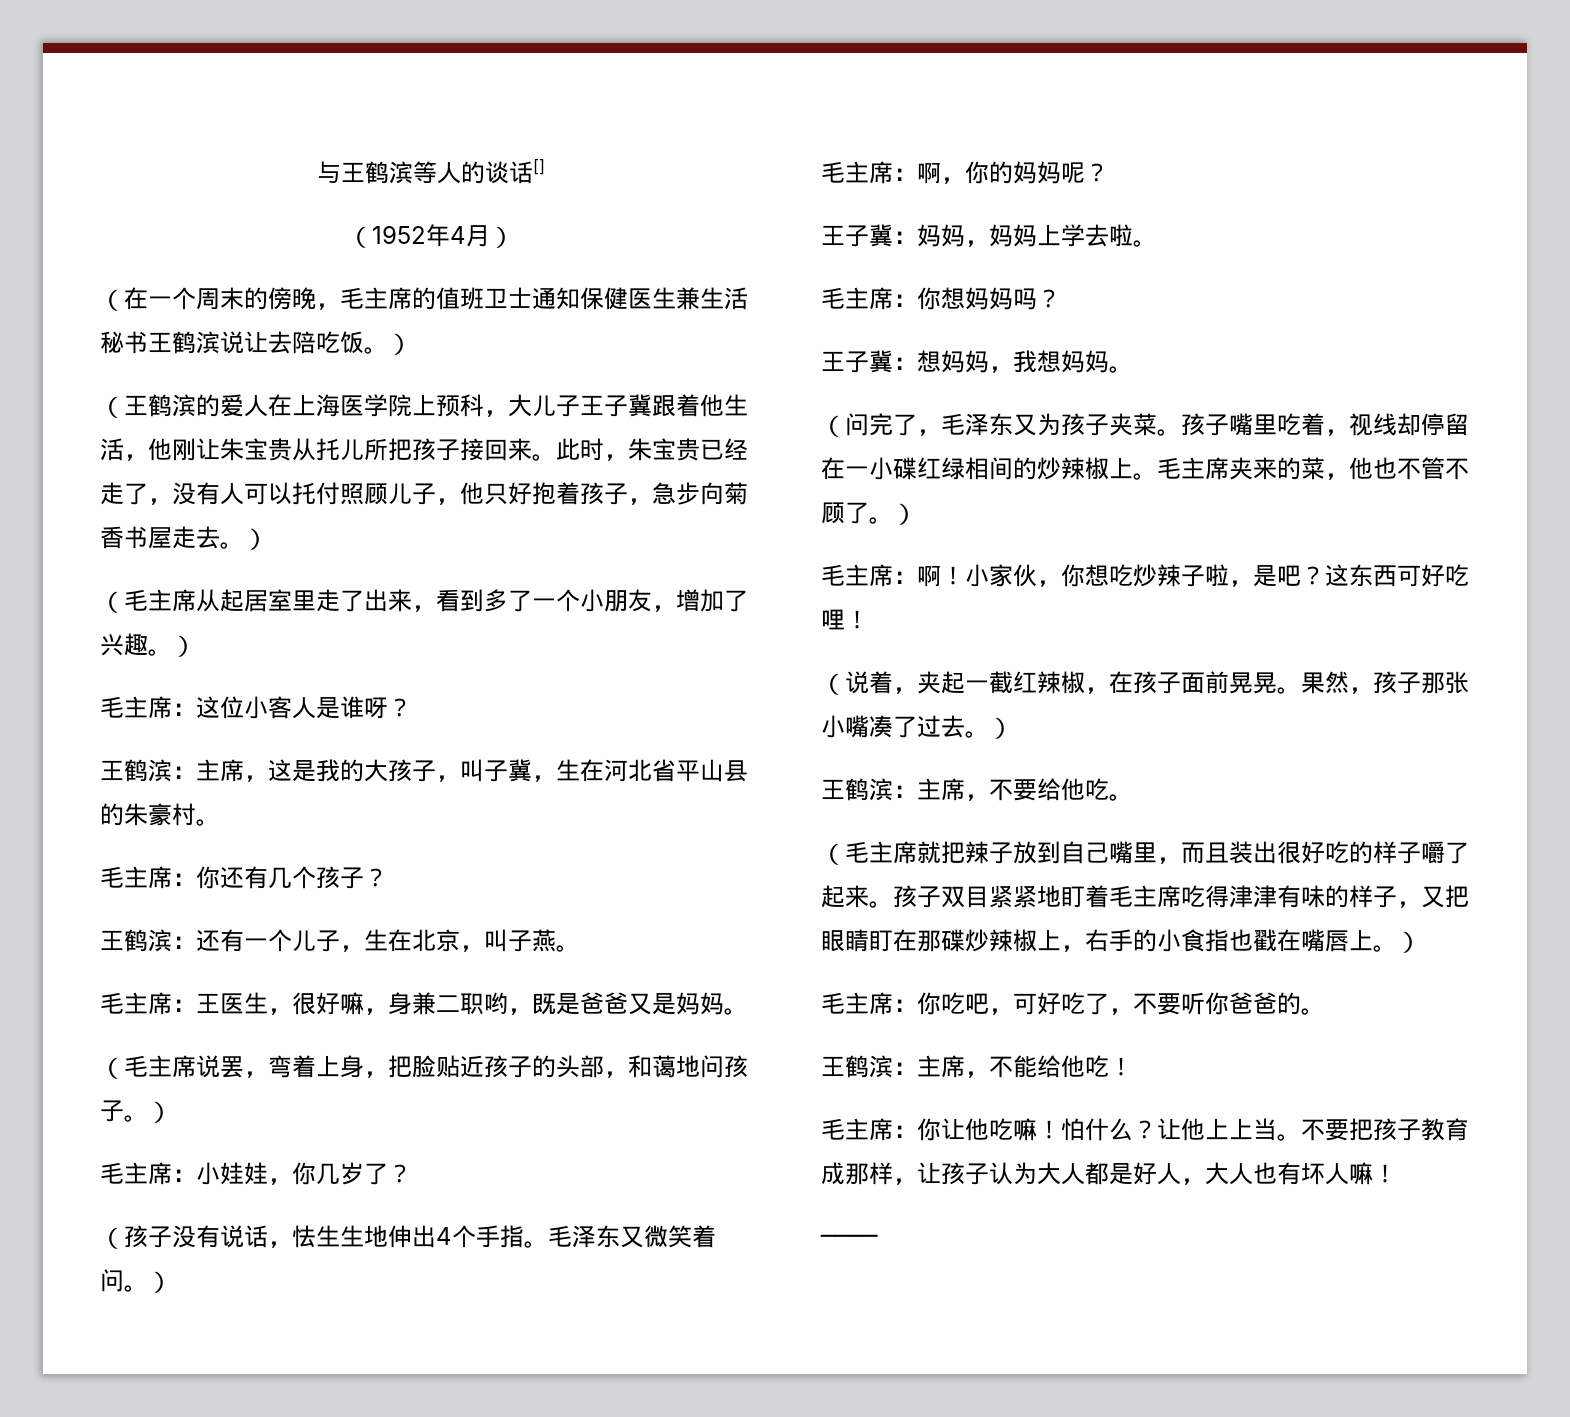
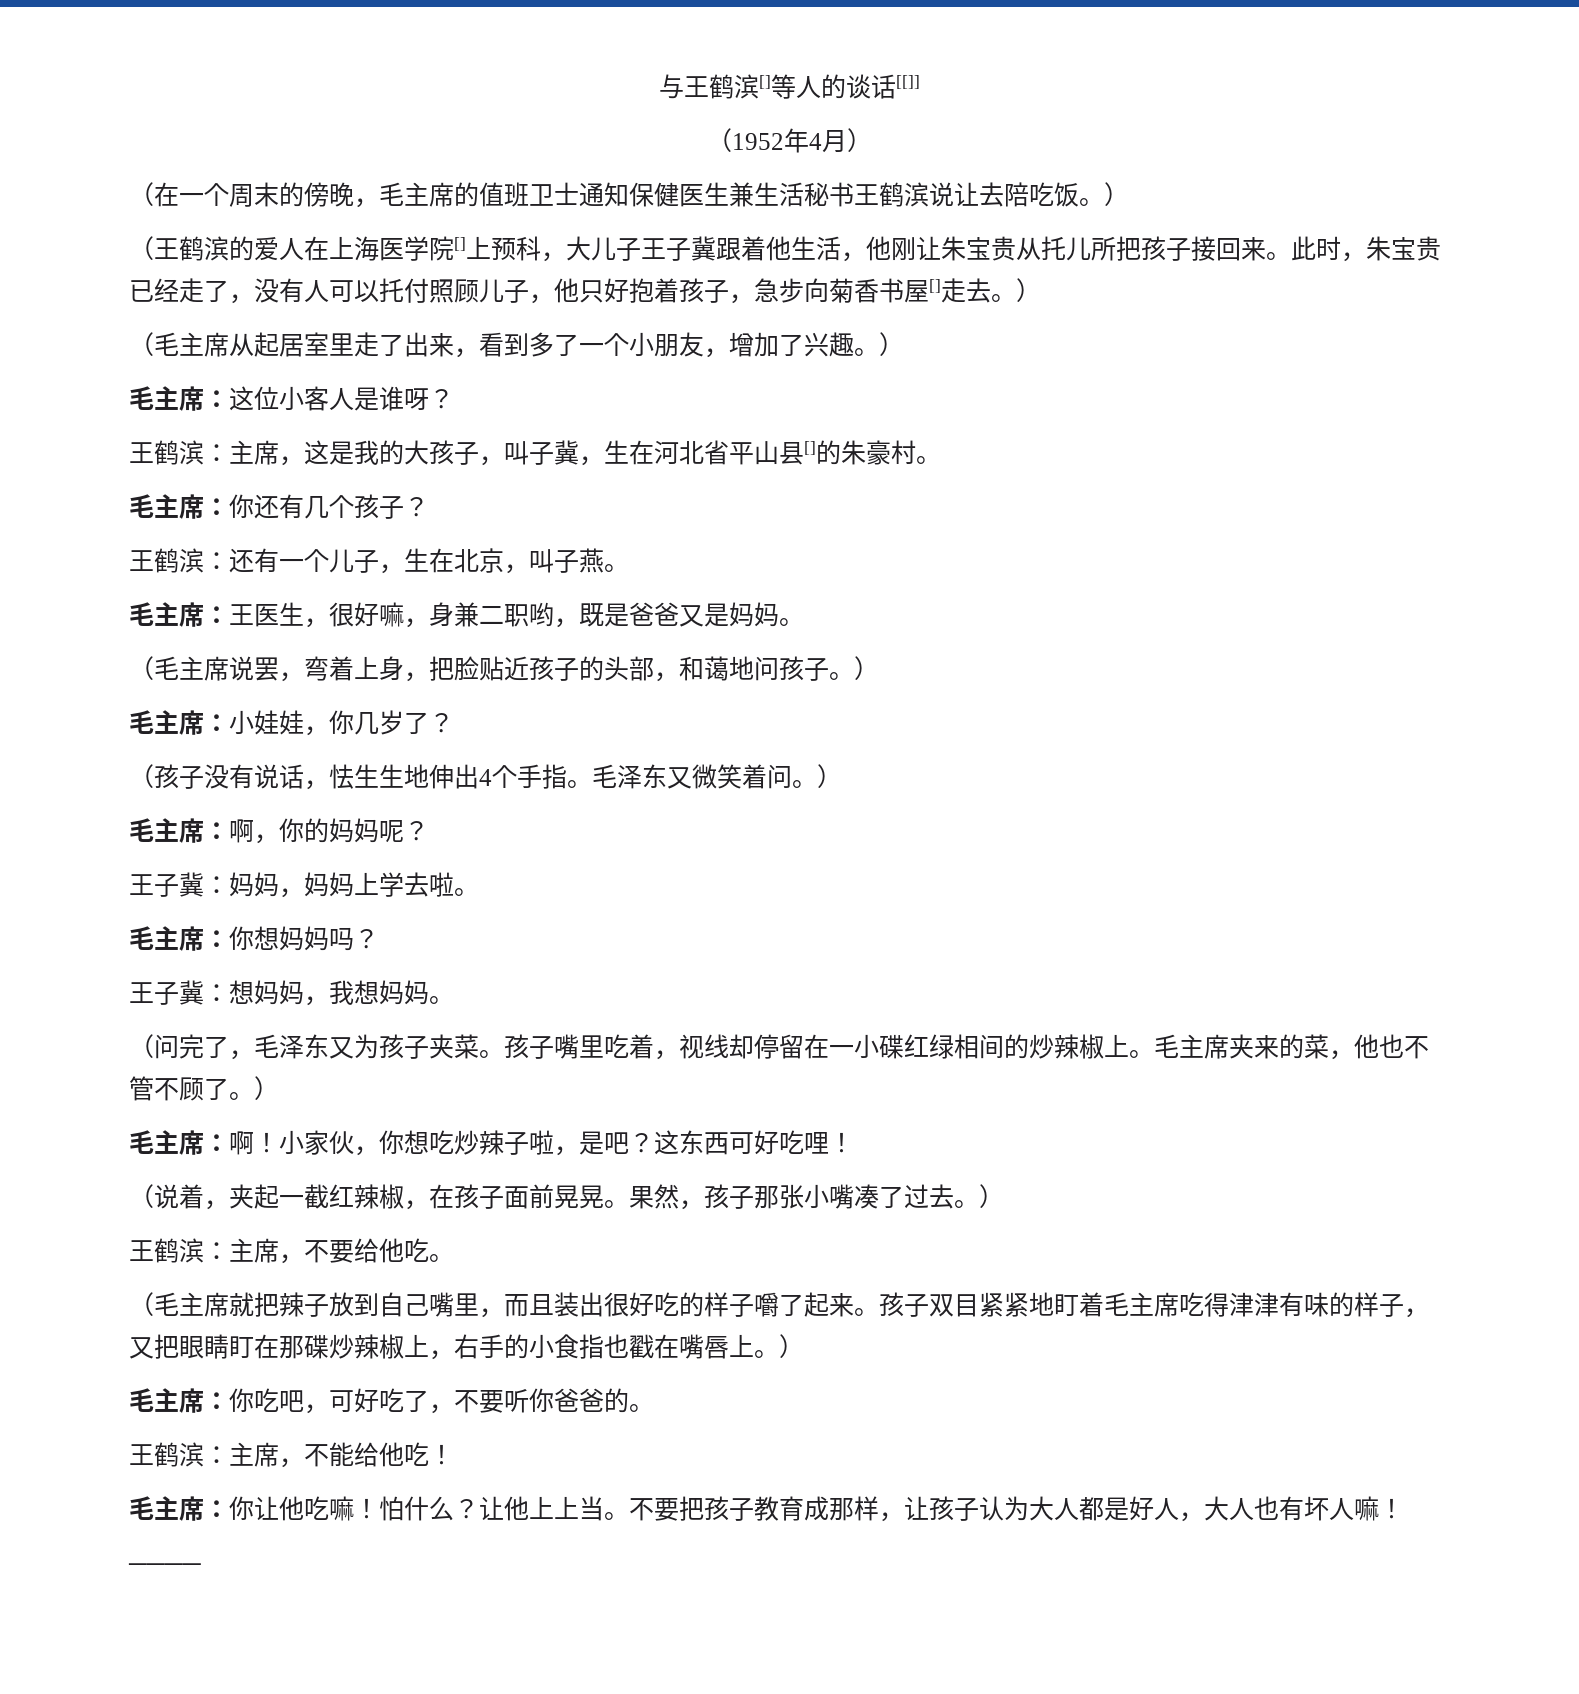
(413, 172) none -> [759,75,771,89] []
[532,159,545,175] [] -> [896,75,920,89] [[]]
(412, 405) none -> [454,237,466,251] []
(172, 538) none -> [929,279,941,293] []
(748, 771) none -> [804,441,816,455] []

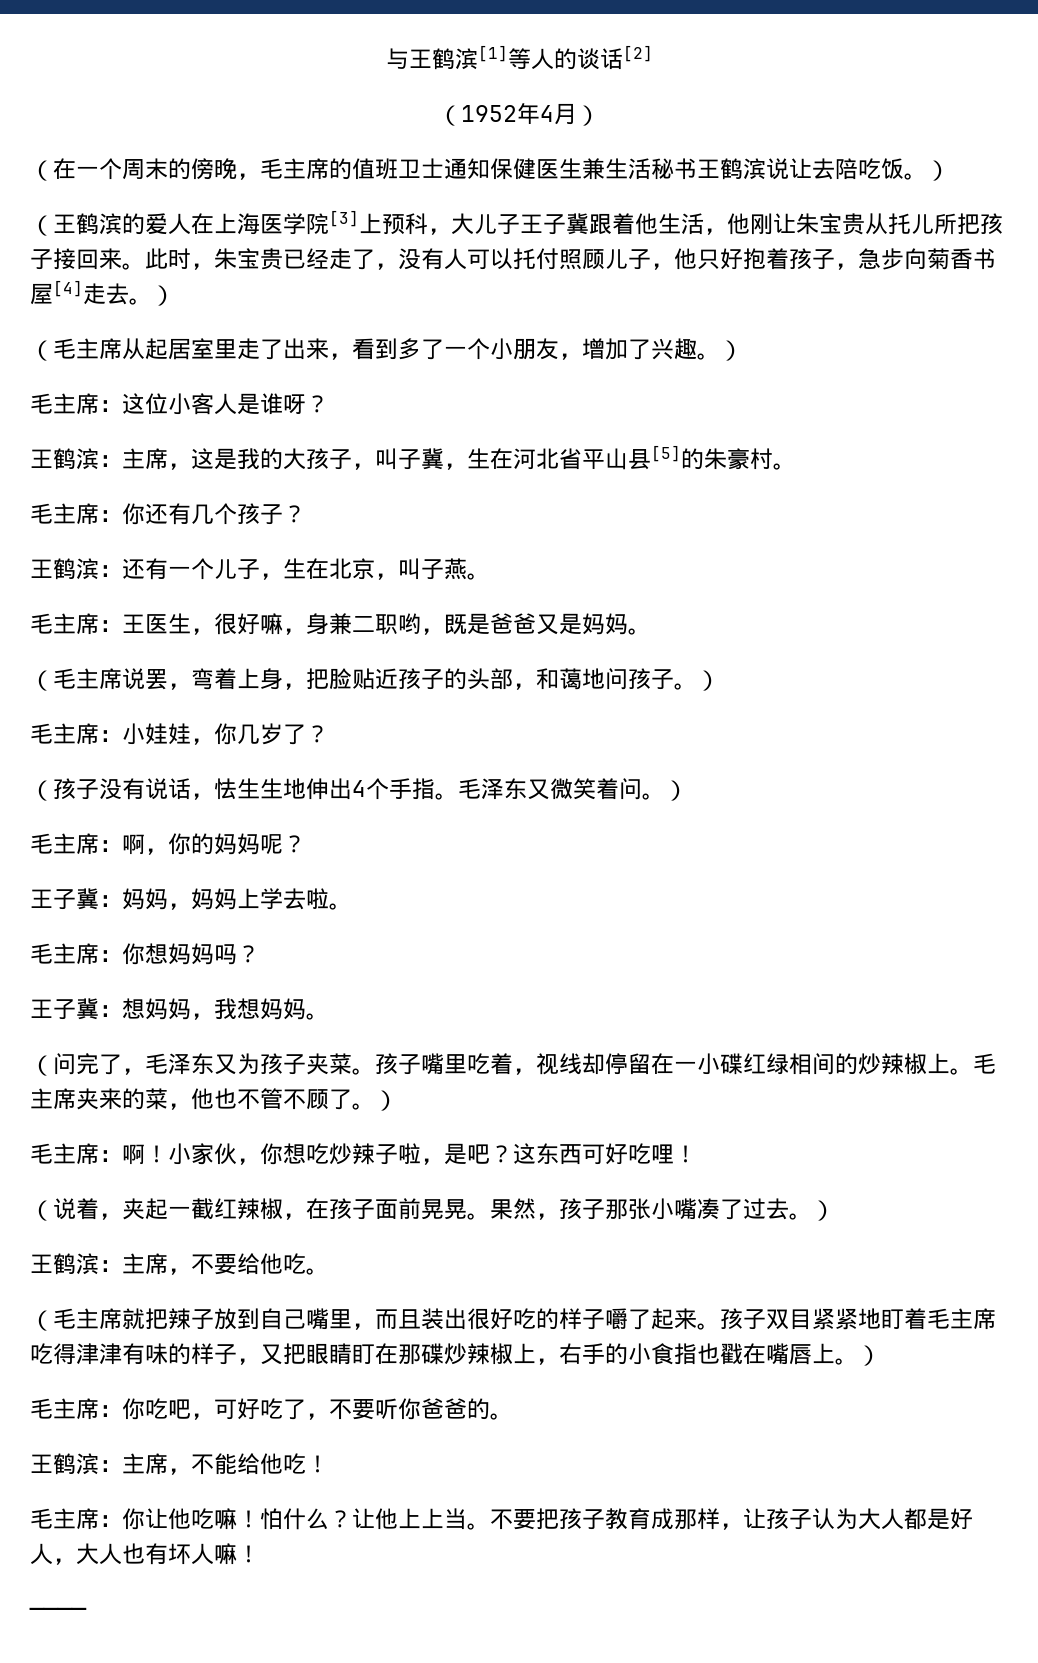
[759,75,771,89] [] -> [477,45,508,62] [1]
[896,75,920,89] [[]] -> [622,45,653,62] [2]
[454,237,466,251] [] -> [329,210,359,227] [3]
[929,279,941,293] [] -> [53,280,83,297] [4]
[804,441,816,455] [] -> [651,445,681,462] [5]

